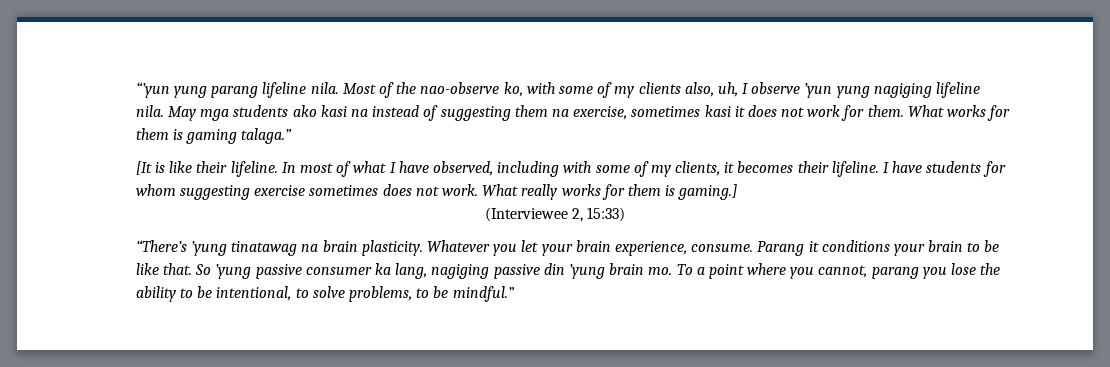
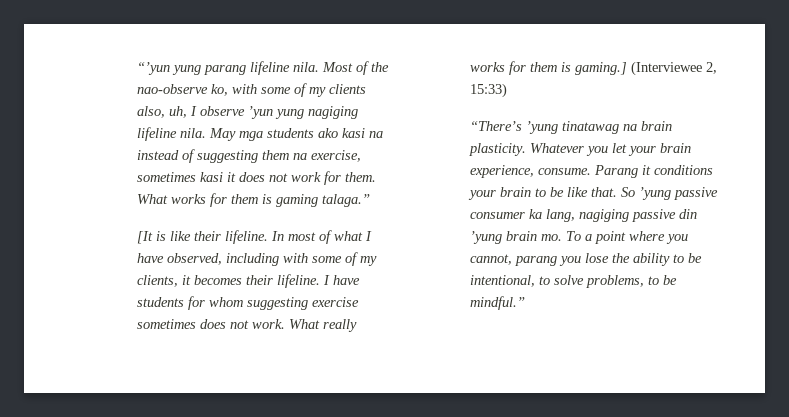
(738, 192) // -> (628, 68) none

